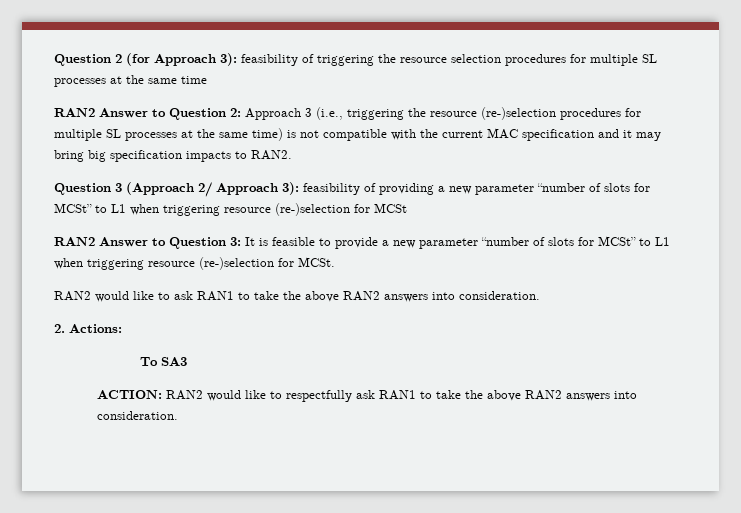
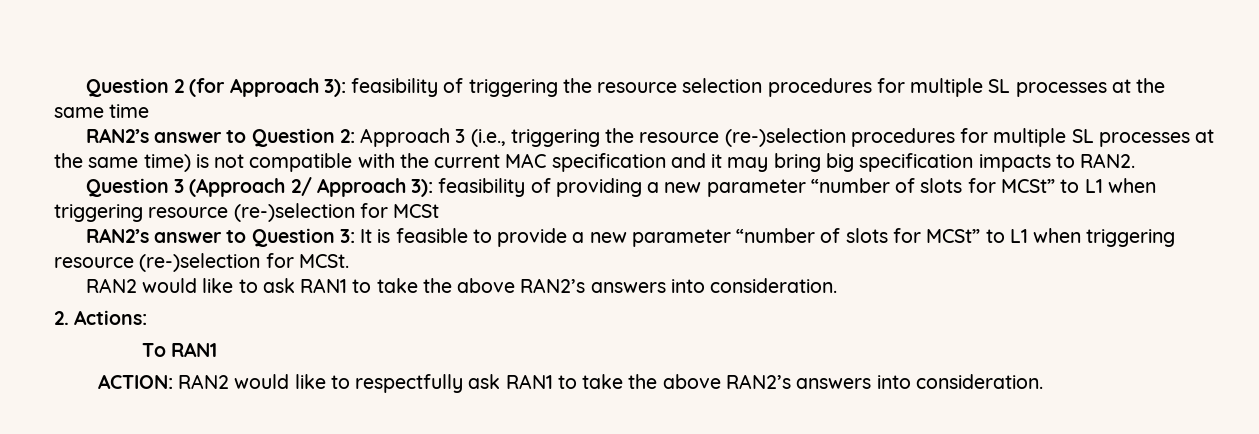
[54,108,148,118] RAN2 Answer -> [85,128,223,143] RAN2’s answer
[54,237,148,247] RAN2 Answer -> [85,228,223,243] RAN2’s answer
[343,291,380,301] RAN2 -> [520,278,586,293] RAN2’s
[160,357,187,366] SA3 -> [170,342,217,357] RAN1
[524,390,562,400] RAN2 -> [725,374,791,389] RAN2’s

